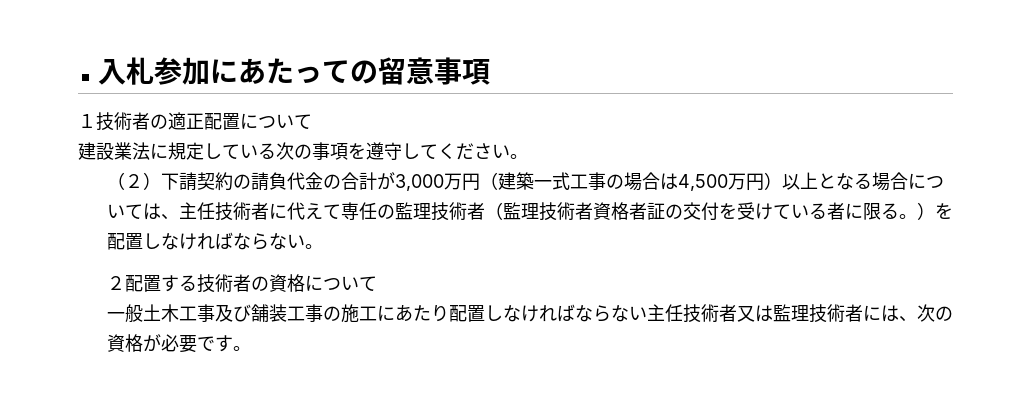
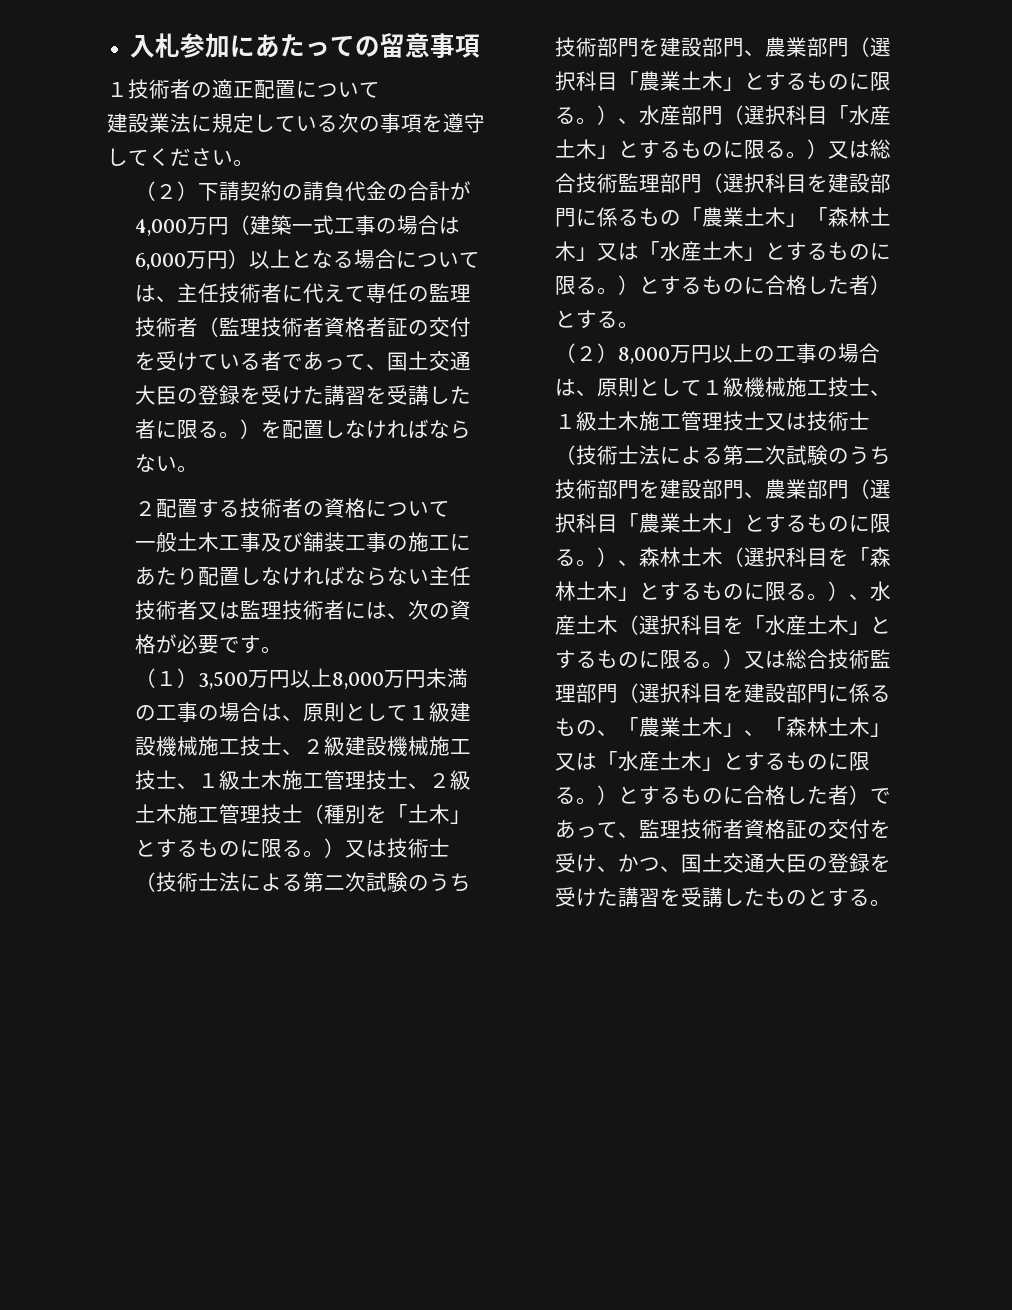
[394,174,444,191] 3,000 -> [134,219,187,236] 4,000
[677,174,728,191] 4,500 -> [134,253,186,270] 6,000
(845, 211) none -> [281,351,471,371] [134,385,471,405] [134,419,156,439] であって、国土交通大臣の登録を受けた講習を受講した者
(251, 348) none -> [134,668,468,689] [134,702,471,722] [134,736,471,756] [134,770,471,790] [134,804,471,824] [134,838,450,858] [134,872,471,893] [554,37,891,57] [554,71,891,91] [554,105,891,125] [554,139,891,159] [554,173,891,193] [554,207,891,227] [554,241,891,261] [554,275,891,295] [554,310,639,329] [554,343,880,364] [554,377,891,397] [554,411,870,431] [554,445,891,466] [554,479,891,499] [554,513,891,533] [554,547,891,567] [554,581,891,601] [554,615,891,635] [554,649,891,669] [554,683,891,703] [554,717,891,737] [554,751,870,771] [554,785,891,805] [554,819,891,839] [554,853,891,873] [554,887,891,907] // （１）3,500万円以上8,000万円未満の工事の場合は、原則として１級建設機械施工技士、２級建設機械施工技士、１級土木施工管理技士、２級土木施工管理技士（種別を「土木」とするものに限る。）又は技術士（技術士法による第二次試験のうち技術部門を建設部門、農業部門（選択科目「農業土木」とするものに限る。）、水産部門（選択科目「水産土木」とするものに限る。）又は総合技術監理部門（選択科目を建設部門に係るもの「農業土木」「森林土木」又は「水産土木」とするものに限る。）とするものに合格した者）とする。 // （２）8,000万円以上の工事の場合は、原則として１級機械施工技士、１級土木施工管理技士又は技術士（技術士法による第二次試験のうち技術部門を建設部門、農業部門（選択科目「農業土木」とするものに限る。）、森林土木（選択科目を「森林土木」とするものに限る。）、水産土木（選択科目を「水産土木」とするものに限る。）又は総合技術監理部門（選択科目を建設部門に係るもの、「農業土木」、「森林土木」又は「水産土木」とするものに限る。）とするものに合格した者）であって、監理技術者資格証の交付を受け、かつ、国土交通大臣の登録を受けた講習を受講したものとする。

